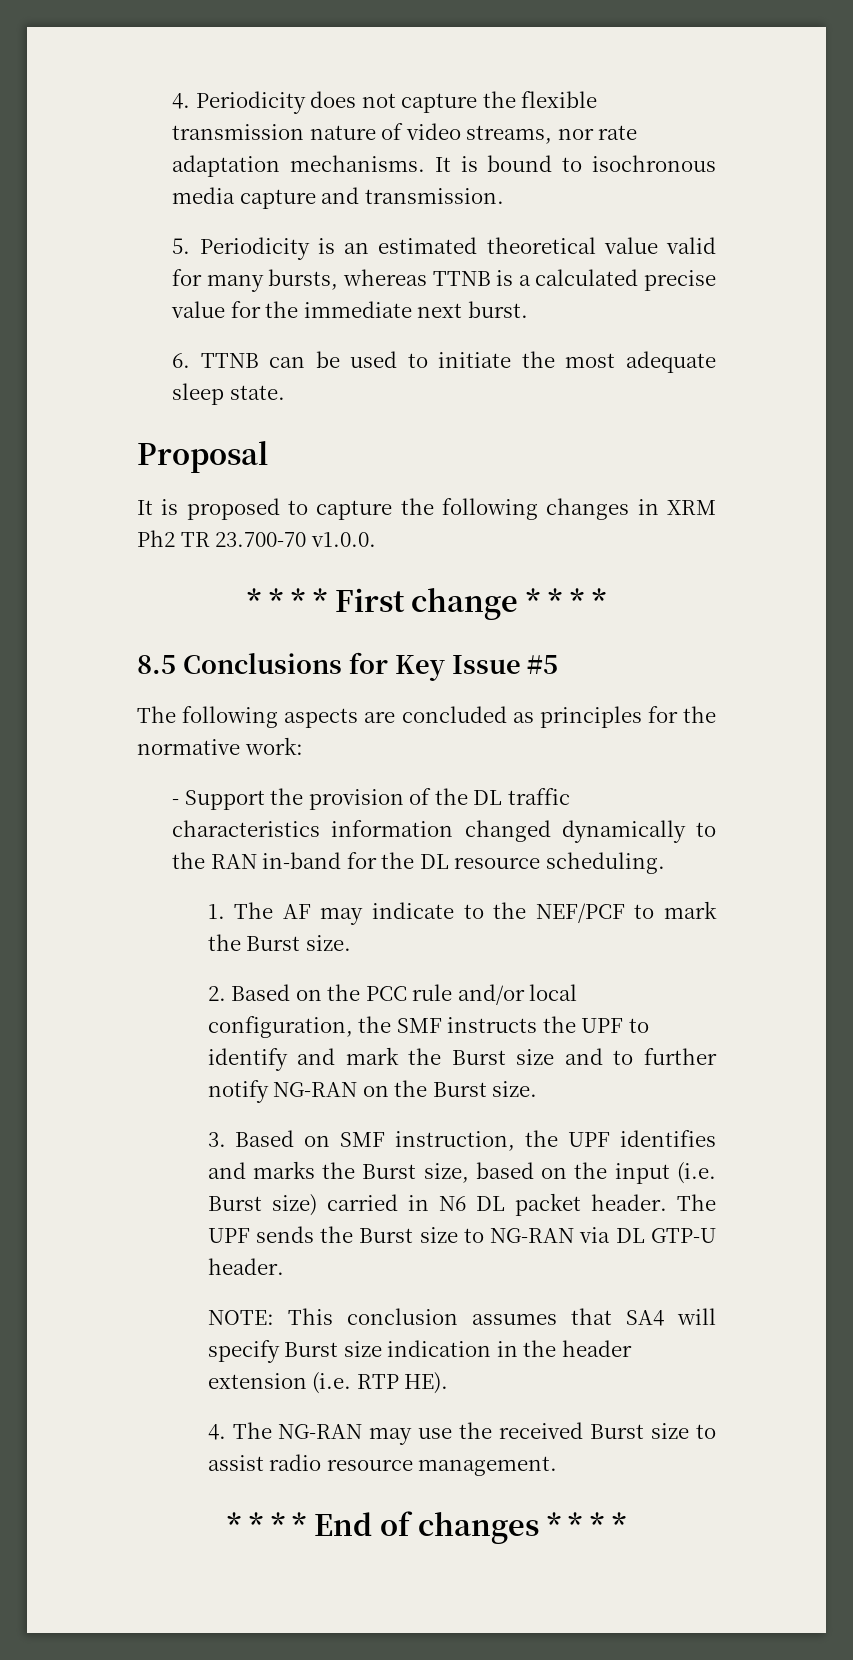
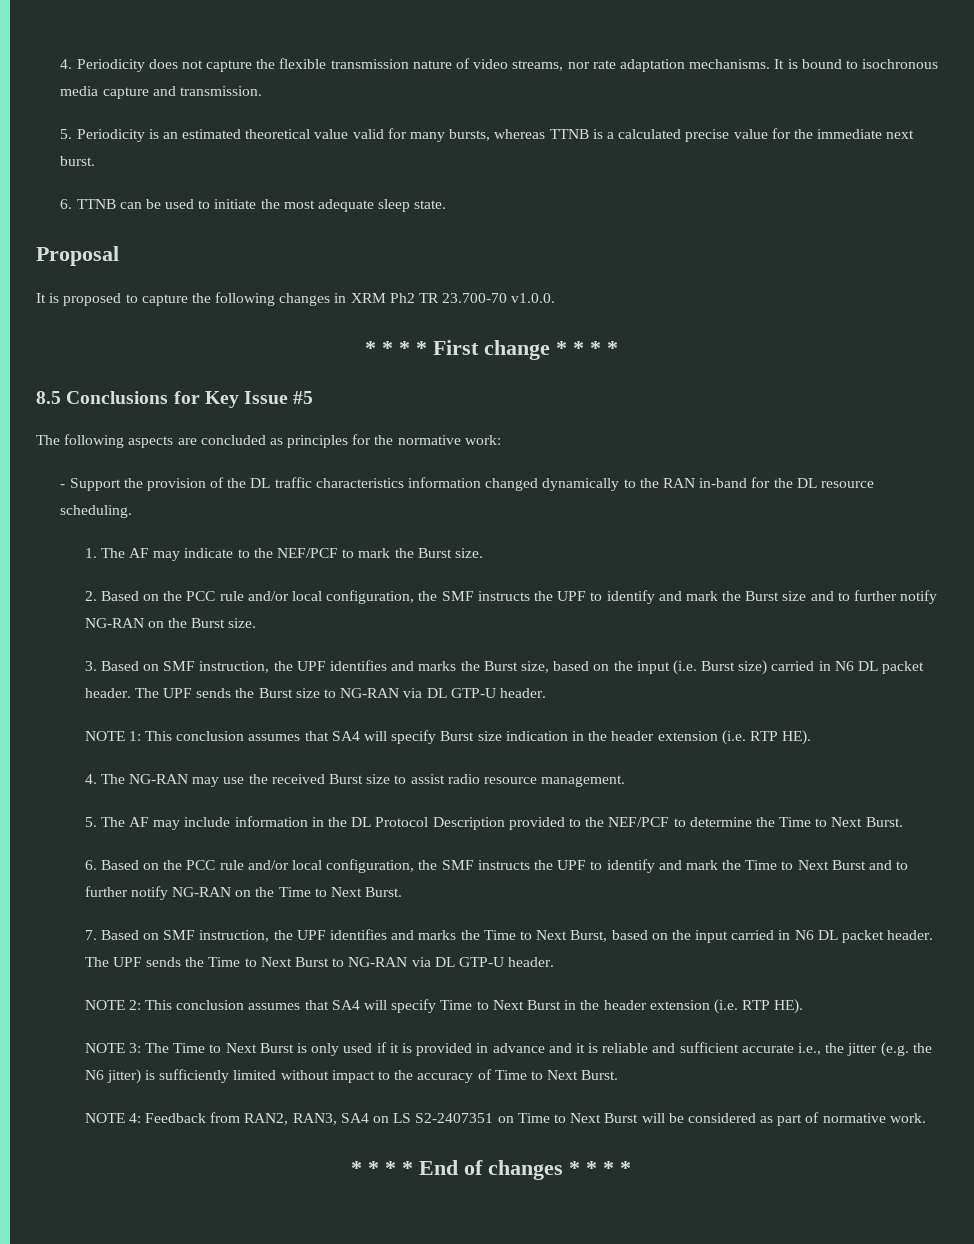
[207,1310,274,1325] NOTE: -> [84,731,141,741] NOTE 1:
(558, 1466) none -> [84,816,903,830] [84,859,909,873] [84,886,403,900] [84,929,934,943] [84,957,555,967] [84,999,804,1014] [84,1042,932,1057] [84,1069,619,1084] [84,1112,926,1126] // 5. The AF may include information in the DL Protocol Description provided to the NEF/PCF to determine the Time to Next Burst. // 6. Based on the PCC rule and/or local configuration, the SMF instructs the UPF to identify and mark the Time to Next Burst and to further notify NG-RAN on the Time to Next Burst. // 7. Based on SMF instruction, the UPF identifies and marks the Time to Next Burst, based on the input carried in N6 DL packet header. The UPF sends the Time to Next Burst to NG-RAN via DL GTP-U header. // NOTE 2: This conclusion assumes that SA4 will specify Time to Next Burst in the header extension (i.e. RTP HE). // NOTE 3: The Time to Next Burst is only used if it is provided in advance and it is reliable and sufficient accurate i.e., the jitter (e.g. the N6 jitter) is sufficiently limited without impact to the accuracy of Time to Next Burst. // NOTE 4: Feedback from RAN2, RAN3, SA4 on LS S2-2407351 on Time to Next Burst will be considered as part of normative work.

